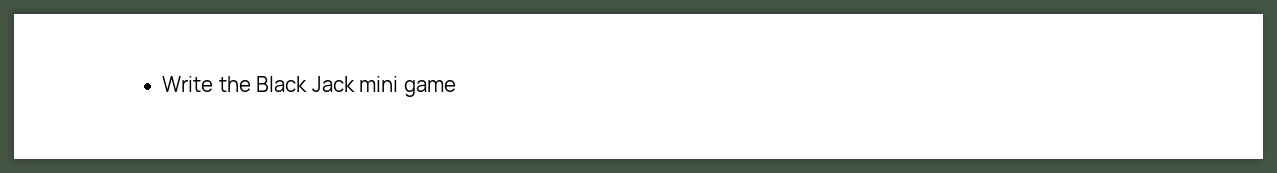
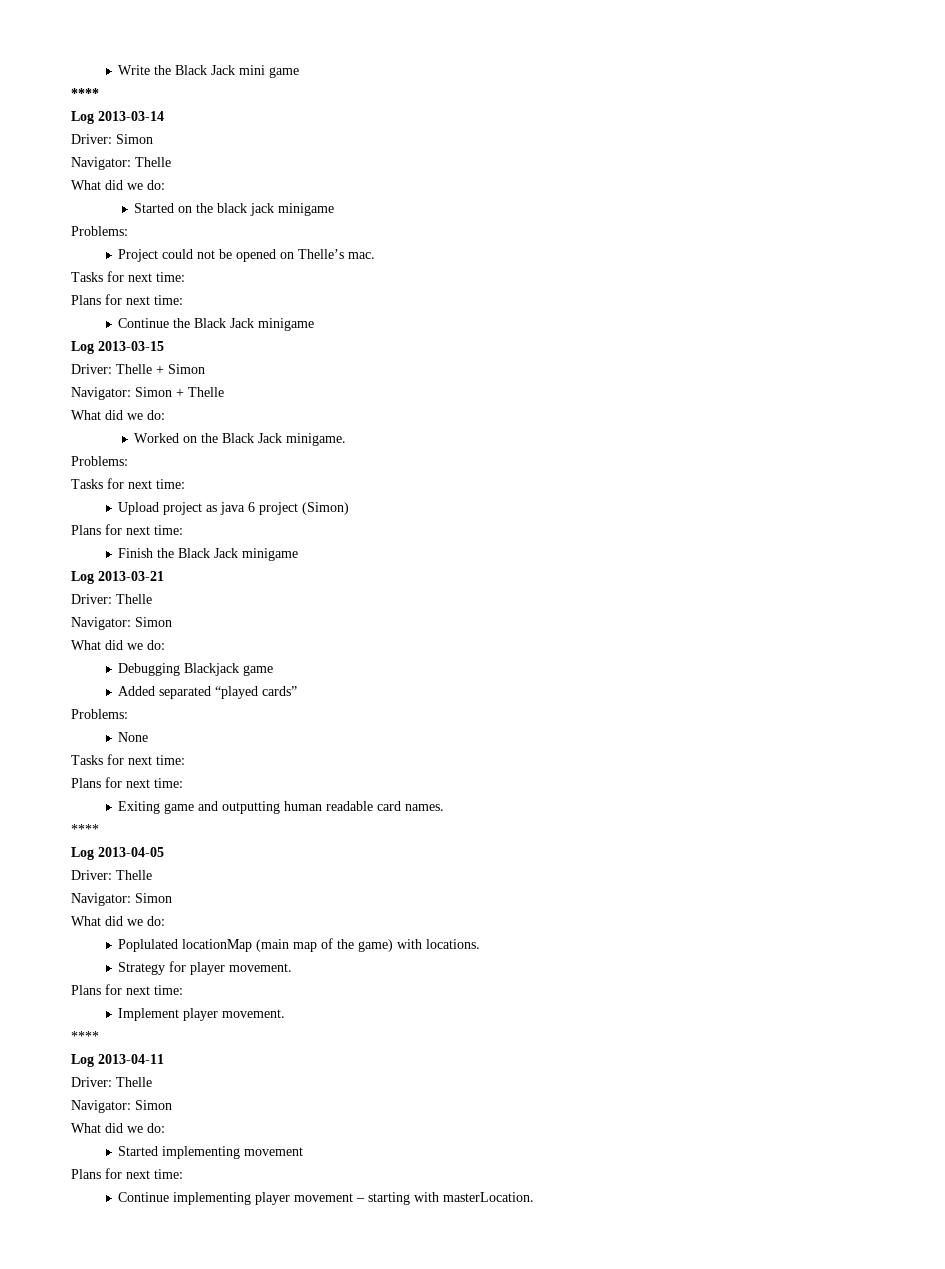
(456, 88) none -> [71,88,99,98] [71,111,164,124] [71,134,153,144] [71,157,171,170] [71,180,165,190] [134,203,335,216] [71,226,128,236] [118,249,376,262] [71,271,185,282] [71,294,183,305] [118,318,315,331] [71,341,164,354] [71,364,205,374] [71,387,224,400] [71,410,165,420] [134,433,347,446] [71,456,128,466] [71,478,185,489] [118,502,350,515] [71,524,183,535] [118,548,299,561] [71,571,164,584] [71,594,152,604] [71,617,172,630] [71,640,165,650] [118,663,274,676] [118,686,298,699] [71,709,128,719] [118,732,149,742] [71,754,185,765] [71,777,183,788] [118,801,445,814] [71,824,99,834] [71,847,164,860] [71,870,152,880] [71,893,172,906] [71,916,165,926] [118,938,481,952] [118,961,293,975] [71,984,183,995] [118,1008,286,1021] [71,1031,99,1041] [71,1054,164,1067] [71,1077,152,1087] [71,1100,172,1113] [71,1123,165,1133] [118,1146,304,1159] [71,1168,183,1179] [118,1192,535,1205] // **** // Log 2013-03-14 // Driver: Simon // Navigator: Thelle // What did we do: // Started on the black jack minigame // Problems: // Project could not be opened on Thelle’s mac. // Tasks for next time: // Plans for next time: // Continue the Black Jack minigame // Log 2013-03-15 // Driver: Thelle + Simon // Navigator: Simon + Thelle // What did we do: // Worked on the Black Jack minigame. // Problems: // Tasks for next time: // Upload project as java 6 project (Simon) // Plans for next time: // Finish the Black Jack minigame // Log 2013-03-21 // Driver: Thelle // Navigator: Simon // What did we do: // Debugging Blackjack game // Added separated “played cards” // Problems: // None // Tasks for next time: // Plans for next time: // Exiting game and outputting human readable card names. // **** // Log 2013-04-05 // Driver: Thelle // Navigator: Simon // What did we do: // Poplulated locationMap (main map of the game) with locations. // Strategy for player movement. // Plans for next time: // Implement player movement. // **** // Log 2013-04-11 // Driver: Thelle // Navigator: Simon // What did we do: // Started implementing movement // Plans for next time: // Continue implementing player movement – starting with masterLocation.

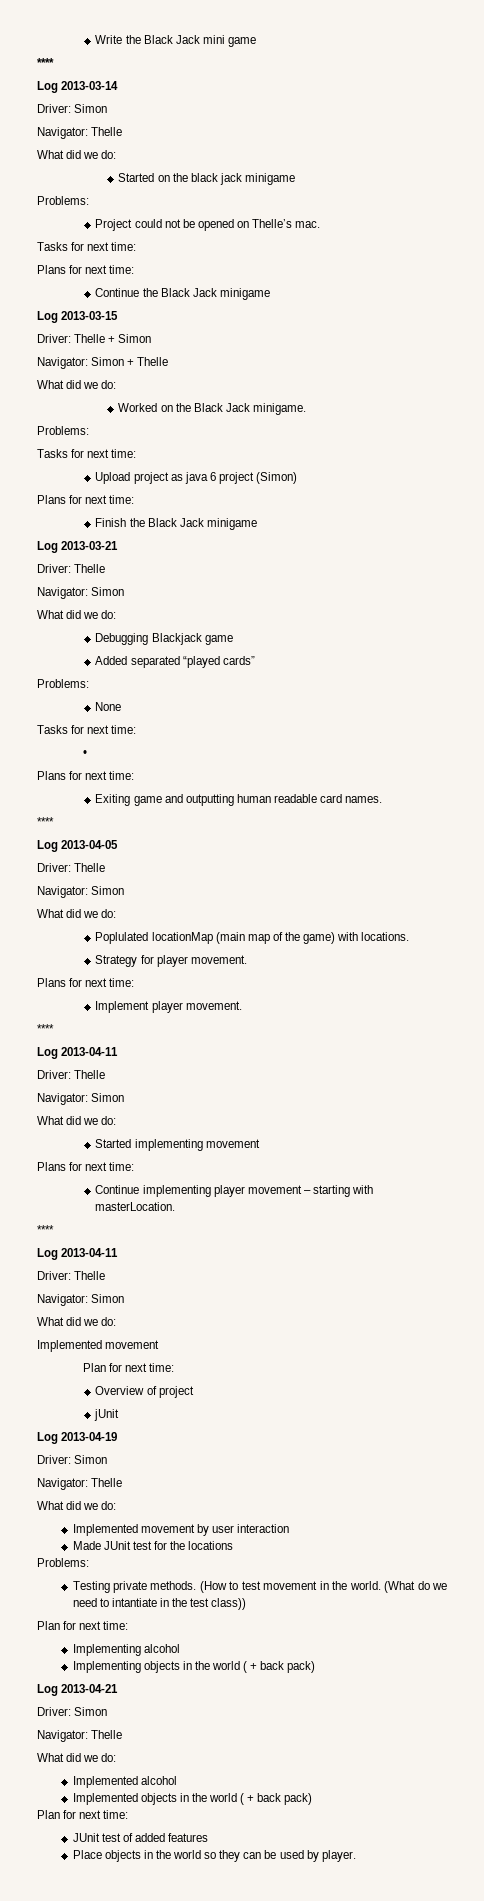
(185, 760) none -> [82,750,87,757] // •
(535, 1197) none -> [37,1225,54,1234] [37,1248,119,1260] [37,1271,106,1280] [37,1294,125,1306] [37,1317,117,1326] [37,1340,160,1352] [82,1363,175,1372] [95,1386,194,1398] [94,1409,120,1421] [37,1432,118,1444] [37,1455,108,1464] [37,1478,123,1490] [37,1501,117,1510] [72,1524,289,1536] [72,1541,234,1550] [37,1558,89,1567] [72,1581,448,1593] [72,1598,247,1610] [37,1621,129,1630] [72,1644,180,1656] [72,1661,316,1673] [37,1684,119,1696] [37,1707,108,1716] [37,1730,123,1742] [37,1753,117,1762] [72,1776,177,1788] [72,1793,313,1805] [37,1810,129,1819] [72,1833,208,1842] [72,1850,356,1862] // **** // Log 2013-04-11 // Driver: Thelle // Navigator: Simon // What did we do: // Implemented movement // Plan for next time: // Overview of project // jUnit // Log 2013-04-19 // Driver: Simon // Navigator: Thelle // What did we do: // Implemented movement by user interaction // Made JUnit test for the locations // Problems: // Testing private methods. (How to test movement in the world. (What do we need to intantiate in the test class)) // Plan for next time: // Implementing alcohol // Implementing objects in the world ( + back pack) // Log 2013-04-21 // Driver: Simon // Navigator: Thelle // What did we do: // Implemented alcohol // Implemented objects in the world ( + back pack) // Plan for next time: // JUnit test of added features // Place objects in the world so they can be used by player.

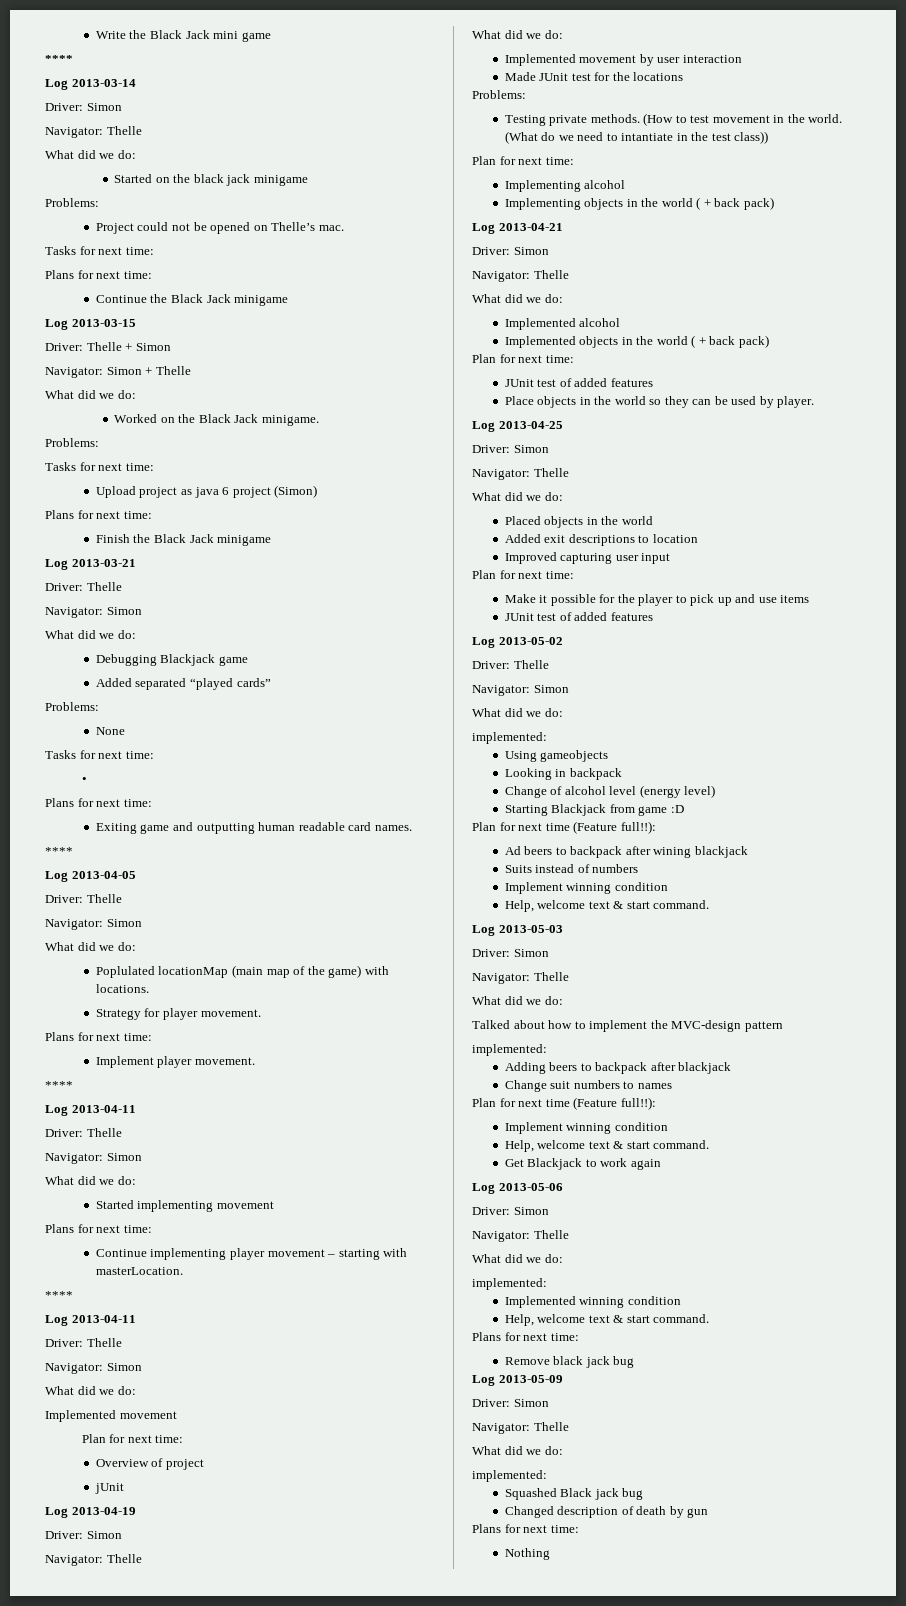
(356, 1856) none -> [472,421,563,432] [472,445,549,453] [472,468,569,480] [472,492,563,501] [504,516,653,528] [504,534,698,546] [504,552,671,564] [472,570,574,579] [504,594,810,606] [504,612,653,621] [472,637,563,648] [472,660,549,669] [472,685,569,696] [472,708,563,717] [472,732,547,744] [504,750,609,762] [504,768,622,780] [504,785,716,798] [504,804,684,816] [472,821,656,834] [504,846,748,858] [504,864,639,873] [504,882,668,894] [504,900,710,912] [472,925,563,936] [472,949,549,957] [472,972,569,984] [472,996,563,1005] [472,1020,783,1032] [472,1044,547,1056] [504,1062,732,1074] [504,1080,672,1092] [472,1097,656,1110] [504,1122,668,1134] [504,1140,710,1152] [504,1158,661,1170] [472,1183,563,1194] [472,1207,549,1215] [472,1230,569,1242] [472,1254,563,1263] [472,1278,547,1290] [504,1296,681,1308] [504,1314,710,1326] [472,1332,579,1341] [504,1356,635,1368] [472,1375,563,1386] [472,1399,549,1407] [472,1422,569,1434] [472,1446,563,1455] [472,1470,547,1482] [504,1488,644,1500] [504,1506,709,1518] [472,1524,579,1533] [504,1548,550,1560] // Log 2013-04-25 // Driver: Simon // Navigator: Thelle // What did we do: // Placed objects in the world // Added exit descriptions to location // Improved capturing user input // Plan for next time: // Make it possible for the player to pick up and use items // JUnit test of added features // Log 2013-05-02 // Driver: Thelle // Navigator: Simon // What did we do: // implemented: // Using gameobjects // Looking in backpack // Change of alcohol level (energy level) // Starting Blackjack from game :D // Plan for next time (Feature full!!): // Ad beers to backpack after wining blackjack // Suits instead of numbers // Implement winning condition // Help, welcome text & start command. // Log 2013-05-03 // Driver: Simon // Navigator: Thelle // What did we do: // Talked about how to implement the MVC-design pattern // implemented: // Adding beers to backpack after blackjack // Change suit numbers to names // Plan for next time (Feature full!!): // Implement winning condition // Help, welcome text & start command. // Get Blackjack to work again // Log 2013-05-06 // Driver: Simon // Navigator: Thelle // What did we do: // implemented: // Implemented winning condition // Help, welcome text & start command. // Plans for next time: // Remove black jack bug // Log 2013-05-09 // Driver: Simon // Navigator: Thelle // What did we do: // implemented: // Squashed Black jack bug // Changed description of death by gun // Plans for next time: // Nothing

